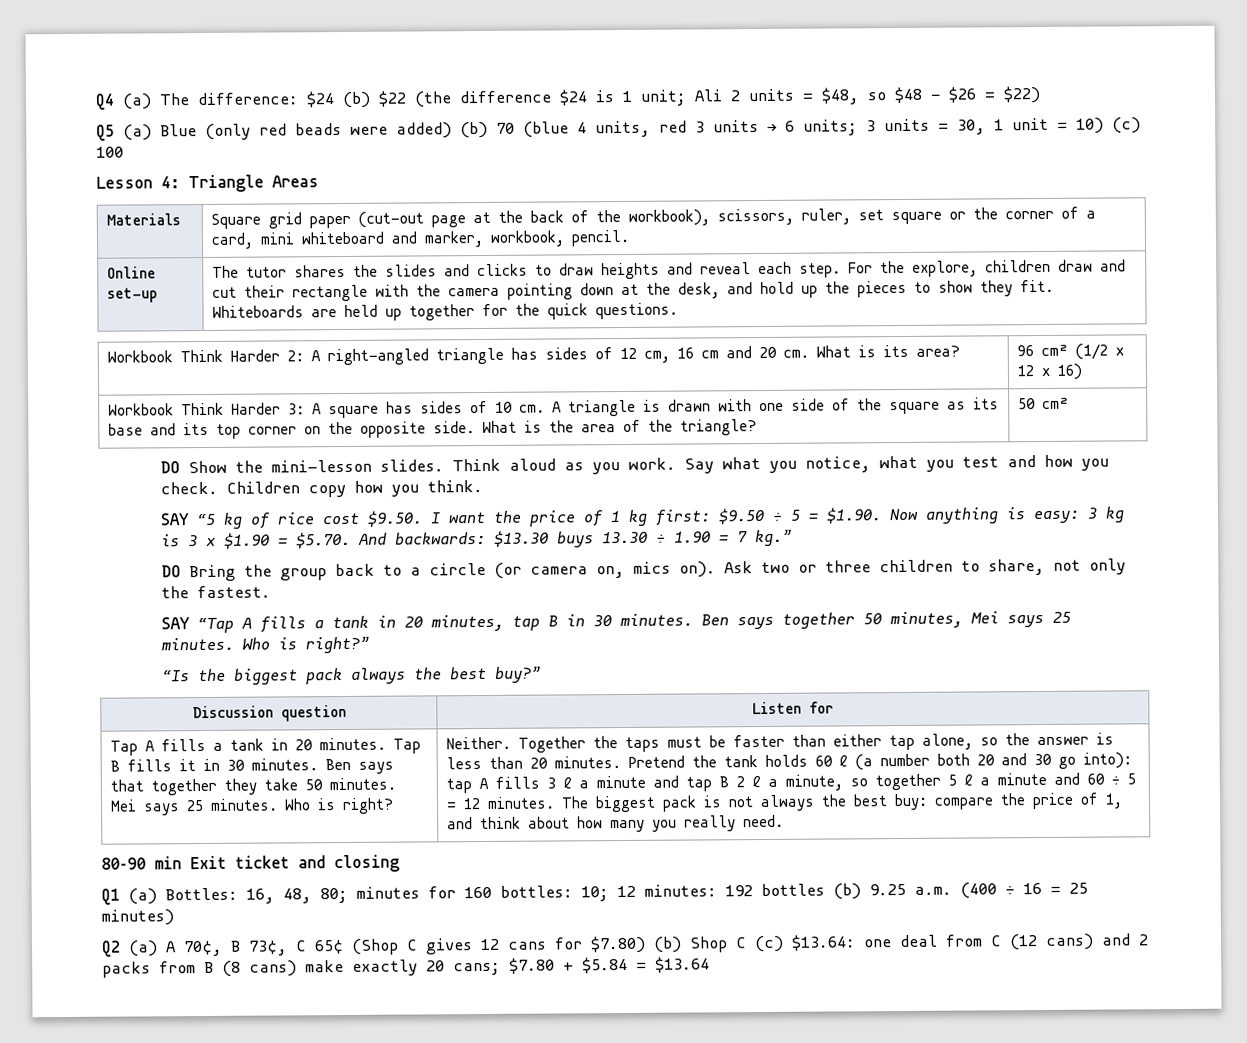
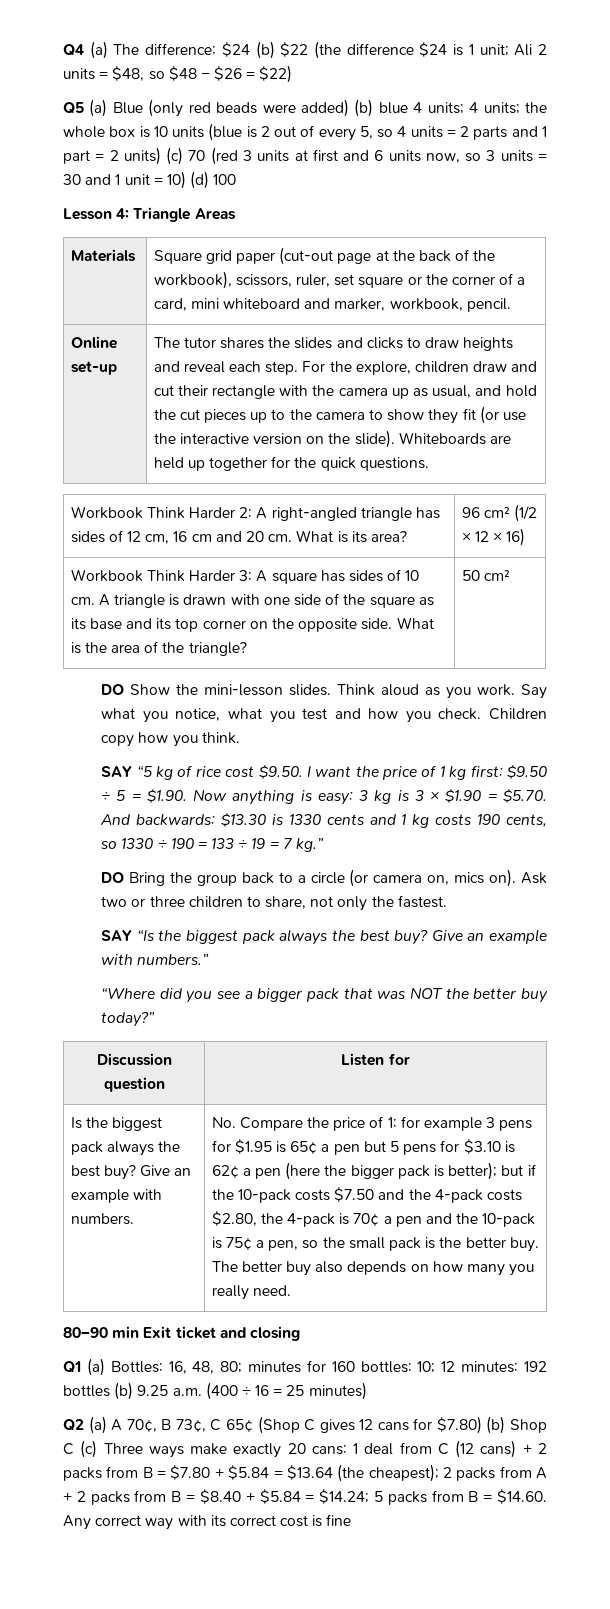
[496,119,858,138] 70 (blue 4 units, red 3 units → 6 units; -> [378,102,548,114] [63,123,547,141] [63,147,482,165] blue 4 units; 4 units; the whole box is 10 units (blue is 2 out of every 5, so 4 units = 2 parts and 1 part = 2 units) (c) 70 (red 3 units at first and 6 units now, so
[957,119,986,135] 30, -> [63,174,112,185] 30 and
[1112,117,1141,134] (c) -> [190,171,210,189] (d)
[506,279,1054,300] pointing down at the desk, and hold up the pieces to show they fit. -> [391,385,537,399] [153,406,526,424] [153,430,395,448] up as usual, and hold the cut pieces up to the camera to show they fit (or use the interactive version on the slide).
[557,531,712,548] buys 13.30 ÷ 1.90 -> [271,814,547,828] [101,838,266,849] is 1330 cents and 1 kg costs 190 cents, so 1330 ÷ 190 = 133 ÷ 19
[197,611,1072,634] [161,636,370,654] “Tap A fills a tank in 20 minutes, tap B in 30 minutes. Ben says together 50 minutes, Mei says 25 minutes. Who is right?” // -> (133, 935) none
[495,666,542,683] [191,704,347,722] [752,701,834,715] [109,737,421,756] [109,758,394,774] [109,777,396,796] [109,797,394,816] [445,732,1114,753] [445,752,1132,771] [445,772,1136,794] [446,792,1123,813] [446,816,570,830] buy?” // Discussion question | Listen for // Tap A fills a tank in 20 minutes. Tap B fills it in 30 minutes. Ben says that together they take 50 minutes. Mei says 25 minutes. Who is right? | Neither. Together the taps must be faster than either tap alone, so the answer is less than 20 minutes. Pretend the tank holds 60 ℓ (a number both 20 and 30 go into): tap A fills 3 ℓ a minute and tap B 2 ℓ a minute, so together 5 ℓ a minute and 60 ÷ 5 = 12 minutes. The biggest pack is not always the best buy: compare the price of 1, and think about -> [394,929,548,945] [101,954,210,965] [101,987,548,1003] [101,1011,156,1027] [96,1053,172,1066] [103,1077,165,1092] [341,1053,410,1066] [70,1117,163,1131] [70,1141,181,1156] [70,1165,192,1180] [70,1189,162,1203] [70,1213,134,1225] [211,1116,533,1131] [211,1139,515,1155] [211,1162,536,1180] [211,1187,523,1203] [211,1211,536,1227] [211,1237,539,1252] [211,1261,429,1276] buy? Give an example with numbers.” // “Where did you see a bigger pack that was NOT the better buy today?” // Discussion question | Listen for // Is the biggest pack always the best buy? Give an example with numbers. | No. Compare the price of 1: for example 3 pens for $1.95 is 65¢ a pen but 5 pens for $3.10 is 62¢ a pen (here the bigger pack is better); but if the 10-pack costs $7.50 and the 4-pack costs $2.80, the 4-pack is 70¢ a pen and the 10-pack is 75¢ a pen, so the small pack is the better buy. The better buy also depends on
[791,934,892,951] $13.64: one -> [103,1443,359,1458] Three ways make exactly 20 cans: 1
[1101,933,1149,946] [102,959,501,978] and 2 packs from B (8 cans) make exactly 20 cans; -> [522,1443,547,1454] [63,1466,167,1481] + 2 packs from B =
(710, 964) none -> [337,1464,547,1482] [63,1489,547,1505] [63,1514,352,1530] (the cheapest); 2 packs from A + 2 packs from B = $8.40 + $5.84 = $14.24; 5 packs from B = $14.60. Any correct way with its correct cost is fine

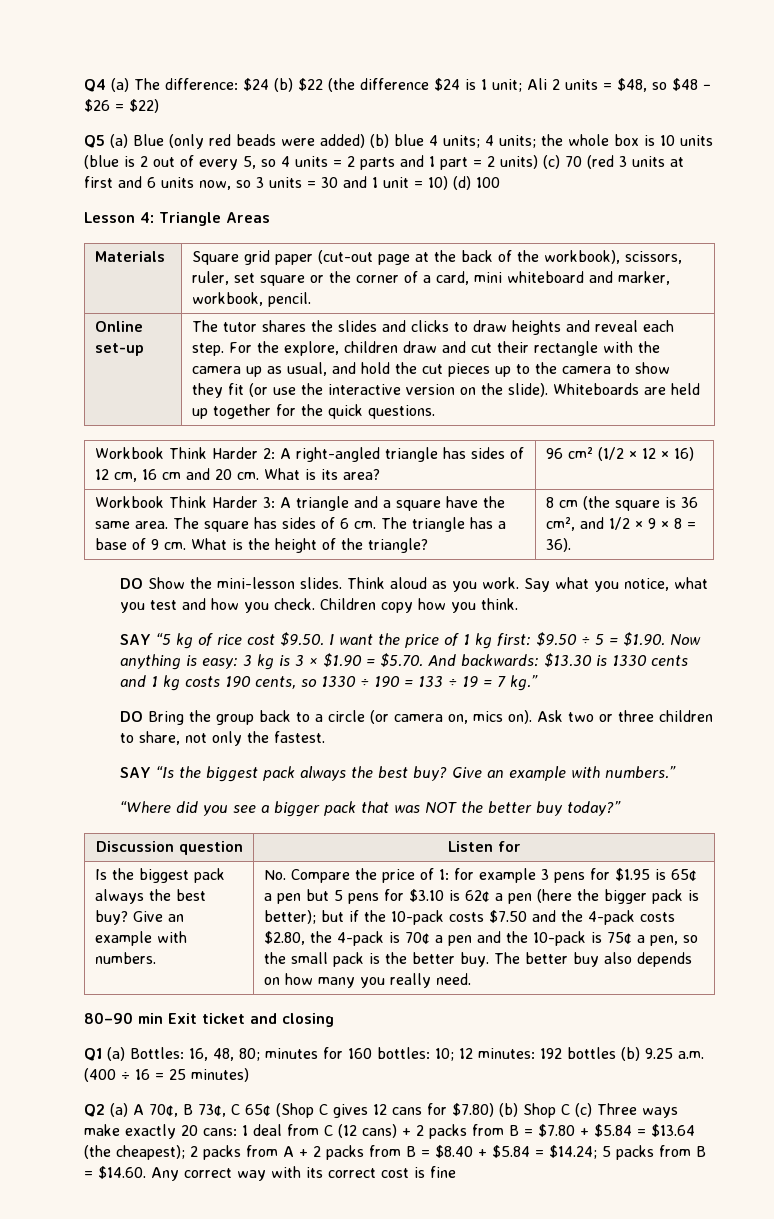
[271,569,420,584] [70,593,434,608] [70,618,393,632] square has sides of 10 cm. A triangle is drawn with one side of the square as its base and its top corner on the opposite side. -> [295,496,505,511] [94,517,506,532] [94,538,186,550] triangle and a square have the same area. The square has sides of 6 cm. The triangle has a base of 9 cm.
[111,644,141,653] area -> [274,538,317,553] height
[461,570,510,581] 50 cm² -> [545,496,698,511] [545,517,696,531] [545,538,571,552] 8 cm (the square is 36 cm², and 1/2 × 9 × 8 = 36).

